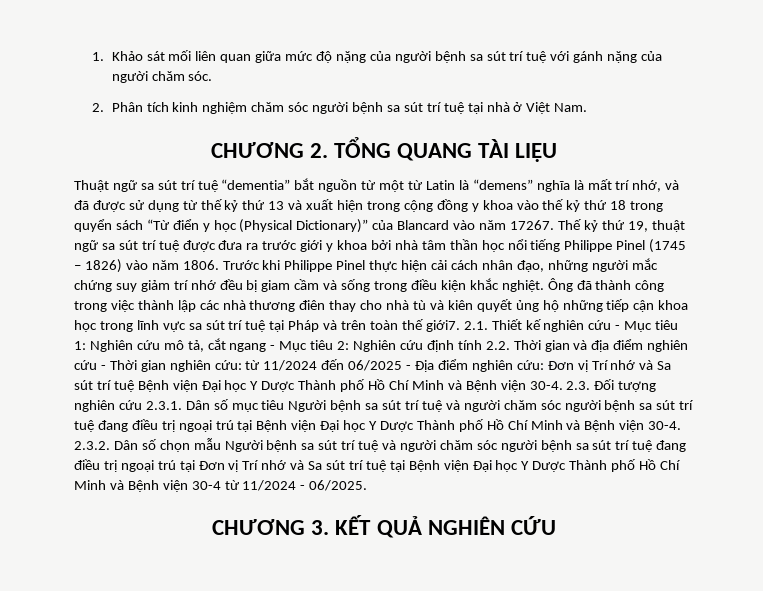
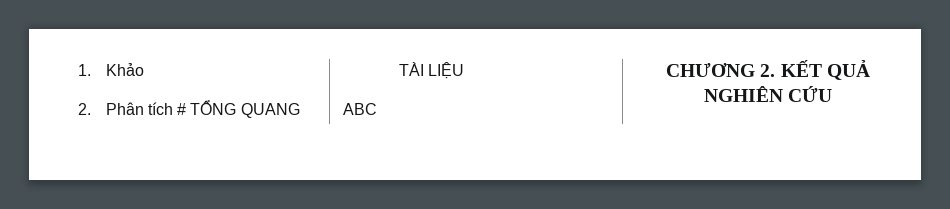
[146,50,663,63] [111,71,213,83] [92,102,588,114] [210,137,558,162] [74,178,680,192] [74,199,664,212] [74,219,685,233] [74,239,687,253] [74,258,658,273] [74,278,665,292] [74,299,689,312] [74,319,679,332] [74,338,689,352] [74,359,672,372] [74,379,657,392] [74,399,694,412] [74,419,682,432] [74,438,687,452] [74,459,680,472] [74,480,368,492] [212,519,330,535] sát mối liên quan giữa mức độ nặng của người bệnh sa sút trí tuệ với gánh nặng của người chăm sóc. // 2. Phân tích kinh nghiệm chăm sóc người bệnh sa sút trí tuệ tại nhà ở Việt Nam. // CHƯƠNG 2. TỔNG QUANG TÀI LIỆU // Thuật ngữ sa sút trí tuệ “dementia” bắt nguồn từ một từ Latin là “demens” nghĩa là mất trí nhớ, và đã được sử dụng từ thế kỷ thứ 13 và xuất hiện trong cộng đồng y khoa vào thế kỷ thứ 18 trong quyển sách “Từ điển y học (Physical Dictionary)” của Blancard vào năm 17267. Thế kỷ thứ 19, thuật ngữ sa sút trí tuệ được đưa ra trước giới y khoa bởi nhà tâm thần học nổi tiếng Philippe Pinel (1745 – 1826) vào năm 1806. Trước khi Philippe Pinel thực hiện cải cách nhân đạo, những người mắc chứng suy giảm trí nhớ đều bị giam cầm và sống trong điều kiện khắc nghiệt. Ông đã thành công trong việc thành lập các nhà thương điên thay cho nhà tù và kiên quyết ủng hộ những tiếp cận khoa học trong lĩnh vực sa sút trí tuệ tại Pháp và trên toàn thế giới7. 2.1. Thiết kế nghiên cứu - Mục tiêu 1: Nghiên cứu mô tả, cắt ngang - Mục tiêu 2: Nghiên cứu định tính 2.2. Thời gian và địa điểm nghiên cứu - Thời gian nghiên cứu: từ 11/2024 đến 06/2025 - Địa điểm nghiên cứu: Đơn vị Trí nhớ và Sa sút trí tuệ Bệnh viện Đại học Y Dược Thành phố Hồ Chí Minh và Bệnh viện 30-4. 2.3. Đối tượng nghiên cứu 2.3.1. Dân số mục tiêu Người bệnh sa sút trí tuệ và người chăm sóc người bệnh sa sút trí tuệ đang điều trị ngoại trú tại Bệnh viện Đại học Y Dược Thành phố Hồ Chí Minh và Bệnh viện 30-4. 2.3.2. Dân số chọn mẫu Người bệnh sa sút trí tuệ và người chăm sóc người bệnh sa sút trí tuệ đang điều trị ngoại trú tại Đơn vị Trí nhớ và Sa sút trí tuệ tại Bệnh viện Đại học Y Dược Thành phố Hồ Chí Minh và Bệnh viện 30-4 từ 11/2024 - 06/2025. // CHƯƠNG 3. -> [77,100,300,118] [398,62,464,79] [343,103,377,115] [666,63,776,77] // 2. Phân tích # TỔNG QUANG TÀI LIỆU // ABC // CHƯƠNG 2.

